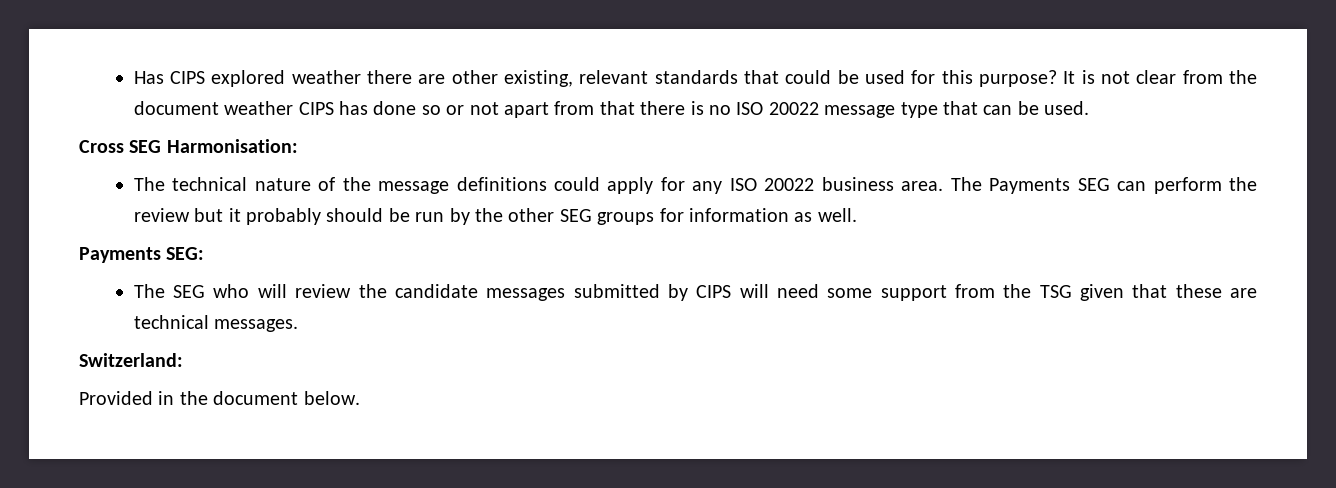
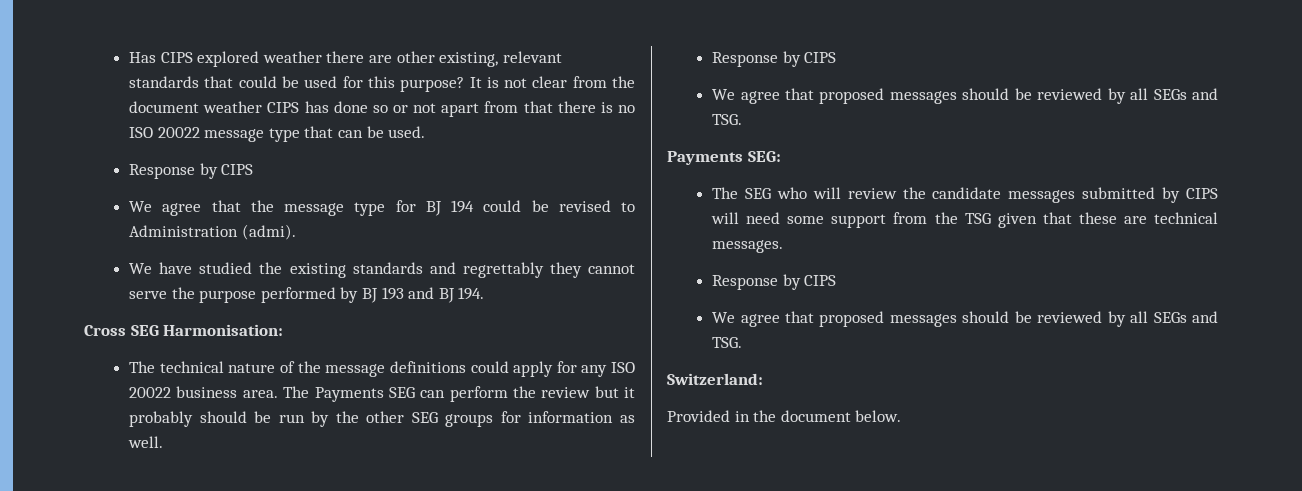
(1090, 108) none -> [129,163,254,179] [129,200,635,216] [129,224,296,240] [129,262,635,278] [129,287,485,303] // Response by CIPS // We agree that the message type for BJ 194 could be revised to Administration (admi). // We have studied the existing standards and regrettably they cannot serve the purpose performed by BJ 193 and BJ 194.
(857, 215) none -> [712,51,837,67] [712,88,1218,104] [712,114,743,125] // Response by CIPS // We agree that proposed messages should be reviewed by all SEGs and TSG.
(299, 325) none -> [712,274,837,290] [712,311,1218,327] [712,337,743,348] // Response by CIPS // We agree that proposed messages should be reviewed by all SEGs and TSG.

